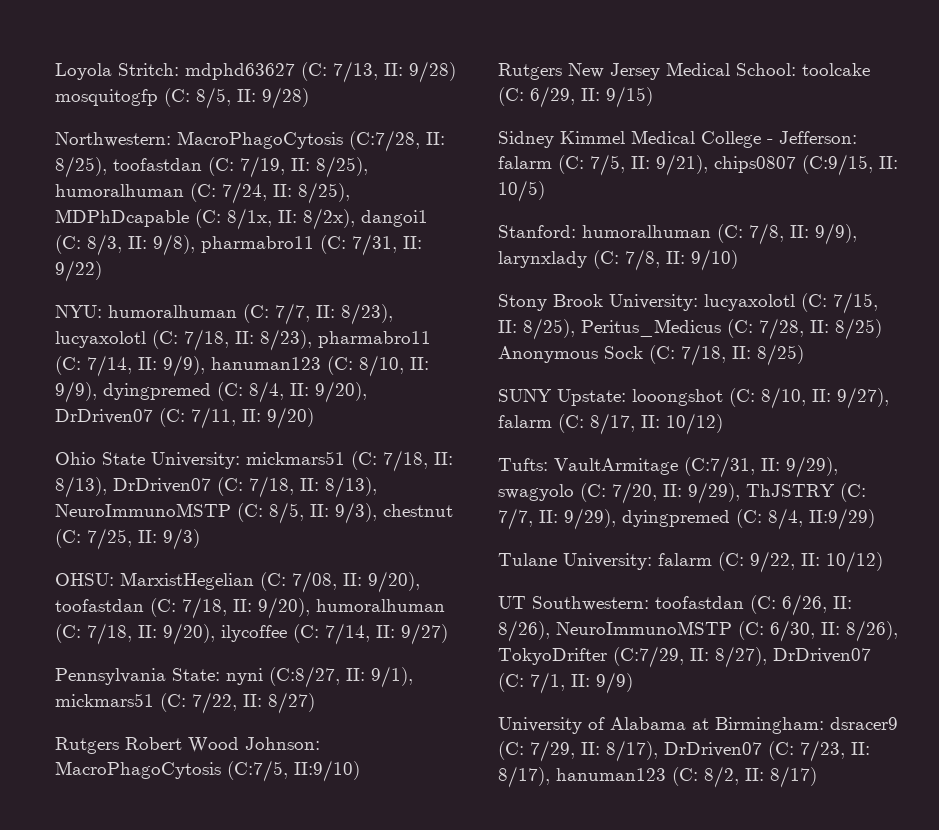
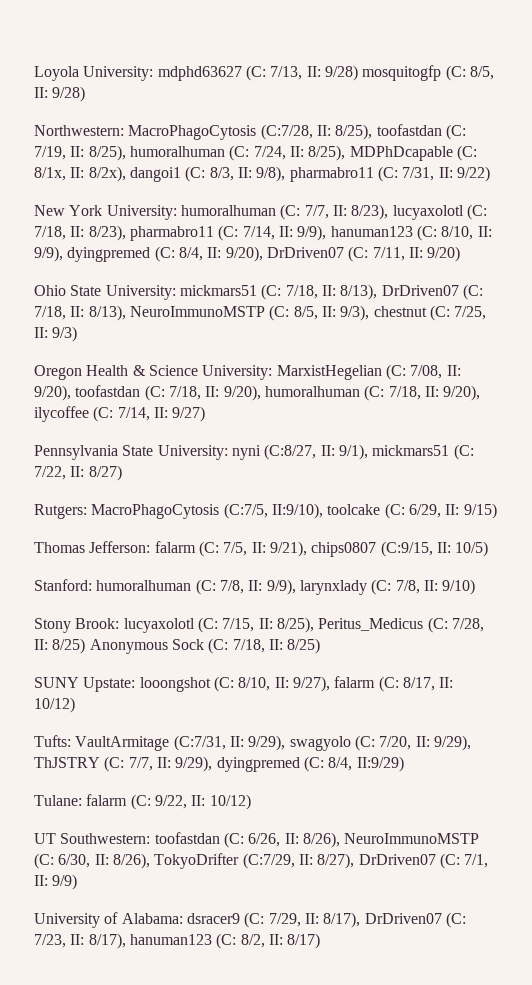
[118,63,179,76] Stritch: -> [83,66,154,81] University:
[55,305,102,318] NYU: -> [34,205,177,220] New York University:
[55,573,114,586] OHSU: -> [34,365,273,380] Oregon Health & Science University:
[172,668,220,681] State: -> [122,445,228,460] State University:
[55,737,320,754] [55,760,360,782] [498,62,796,80] Rutgers Robert Wood Johnson: MacroPhagoCytosis (C:7/5, II:9/10) // Rutgers New Jersey Medical School: -> [34,503,323,519] Rutgers: MacroPhagoCytosis (C:7/5, II:9/10),
[498,130,773,148] Sidney Kimmel Medical College - -> [34,542,85,553] Thomas
[553,294,698,311] Brook University: -> [75,618,120,629] Brook:
[498,553,652,570] Tulane University: -> [34,795,82,806] Tulane:
[610,717,824,734] Alabama at Birmingham: -> [121,913,183,924] Alabama:

